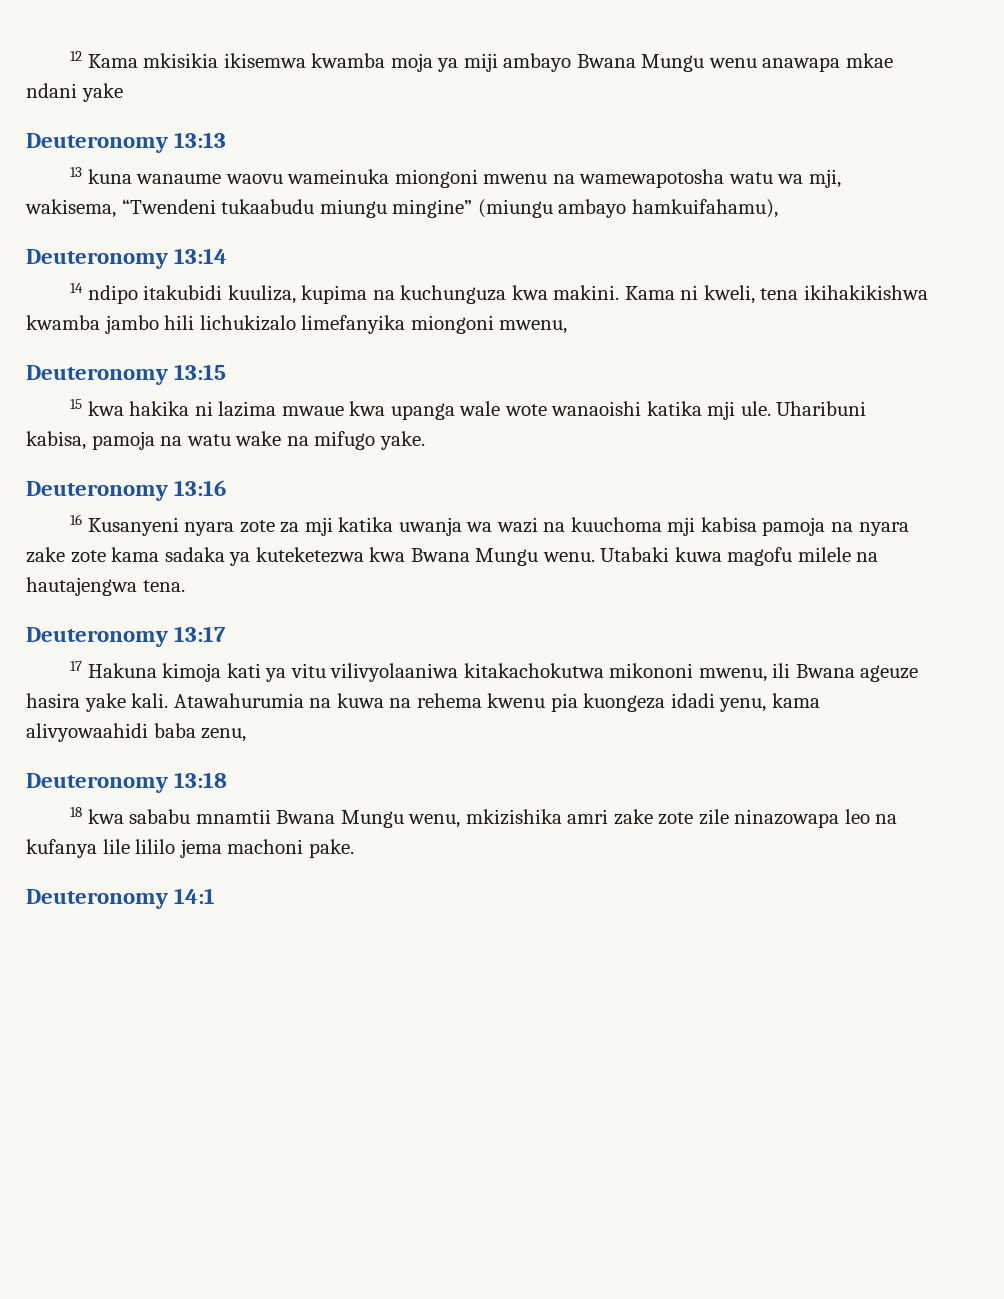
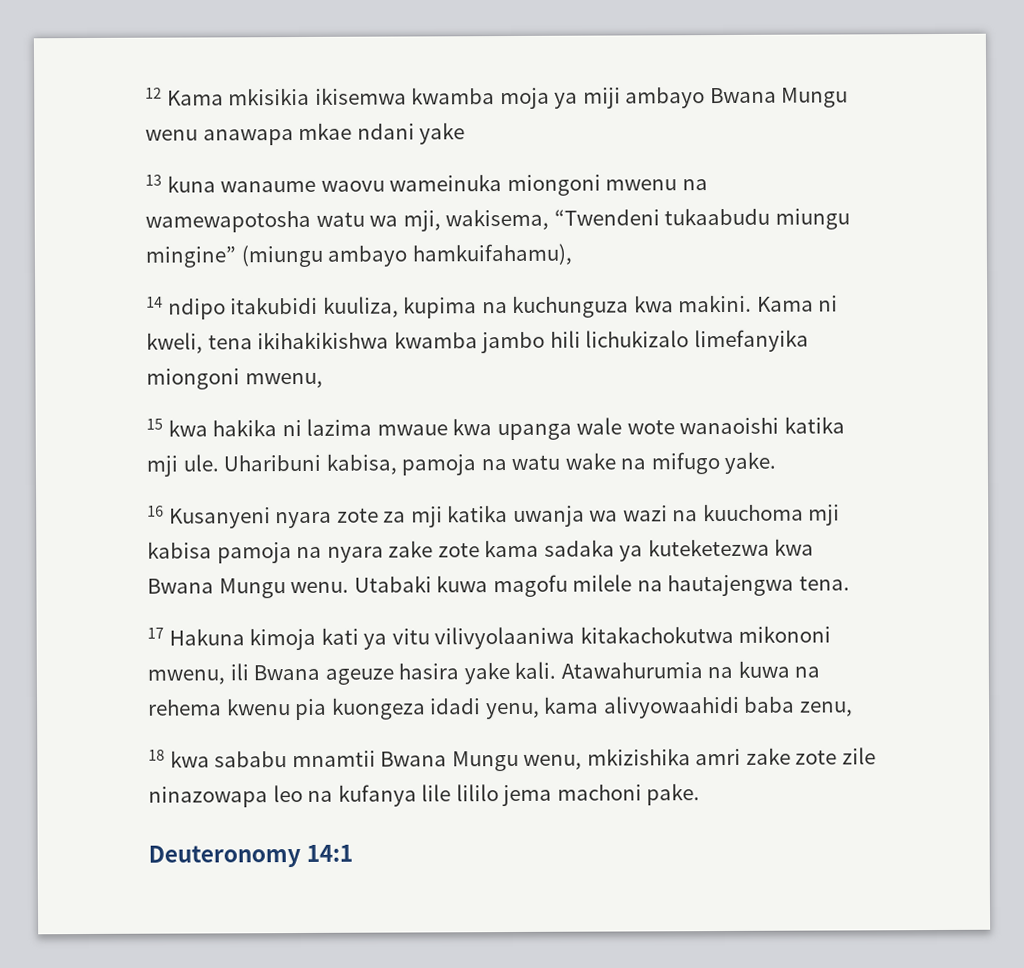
[26,132,227,153] // Deuteronomy 13:13 -> (466, 133) none
[26,248,228,269] // Deuteronomy 13:14 -> (572, 254) none
[26,364,227,385] // Deuteronomy 13:15 -> (323, 380) none
[26,480,227,501] // Deuteronomy 13:16 -> (777, 462) none
[26,626,227,647] // Deuteronomy 13:17 -> (850, 583) none
[26,772,228,793] // Deuteronomy 13:18 -> (853, 709) none

